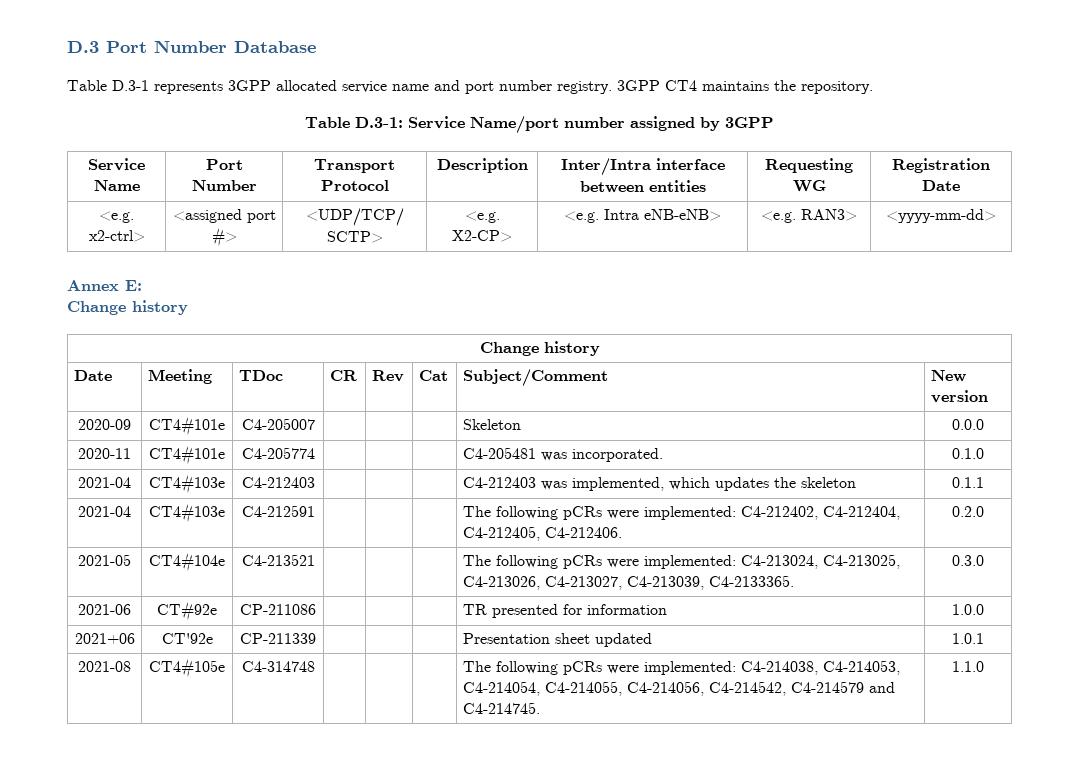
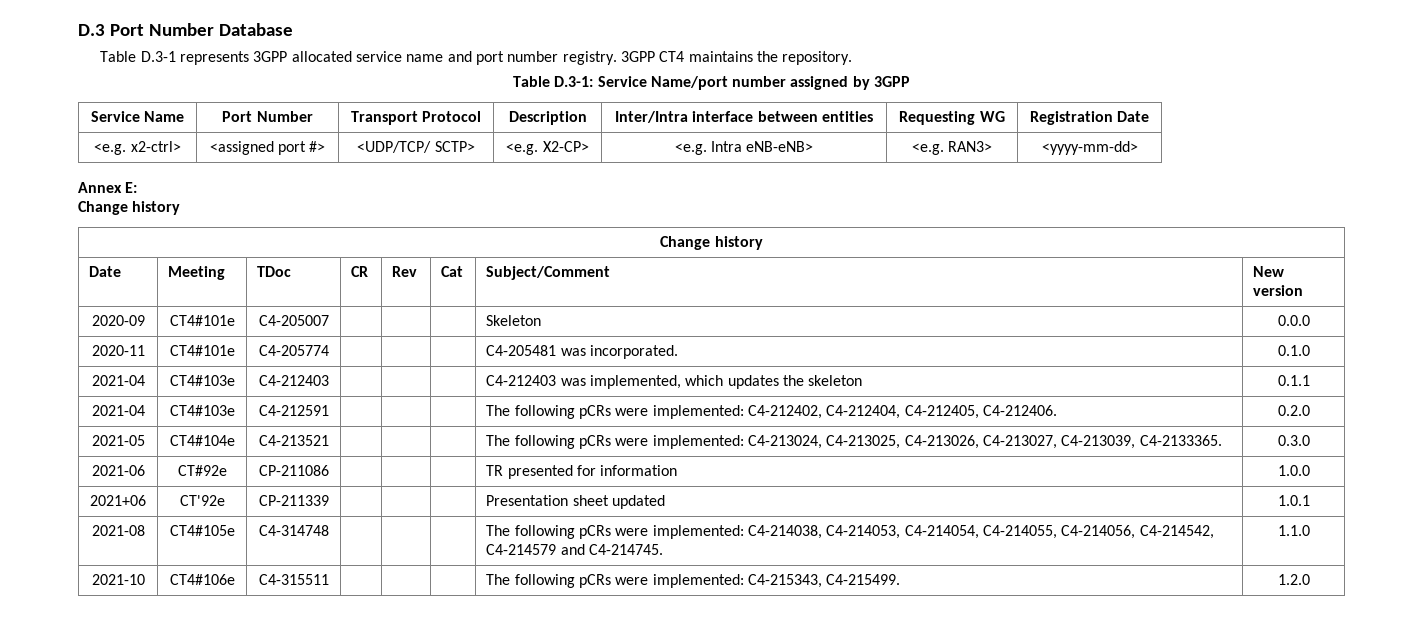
(984, 666) none -> [91,574,145,585] [169,574,235,585] [258,574,329,585] [486,574,901,588] [1277,574,1310,585] // 2021-10 | CT4#106e | C4-315511 | | | | The following pCRs were implemented: C4-215343, C4-215499. | 1.2.0

